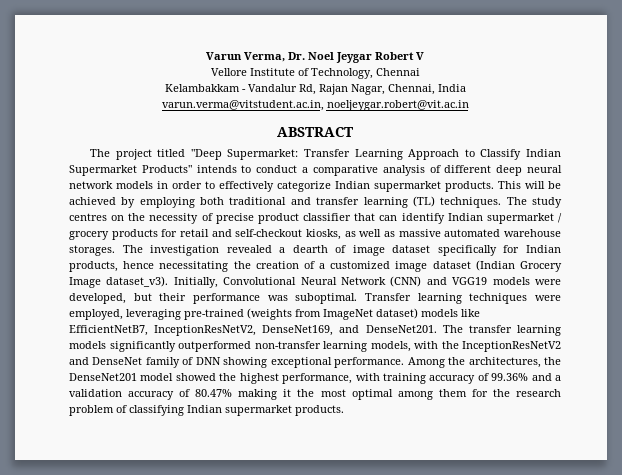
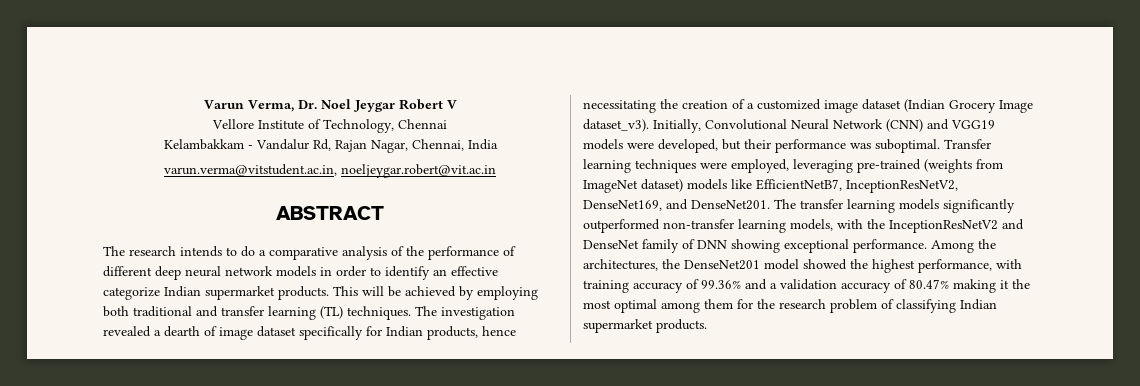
[115,149,561,160] [69,165,192,176] project titled "Deep Supermarket: Transfer Learning Approach to Classify Indian Supermarket Products" -> [129,246,176,256] research
[256,165,298,173] conduct -> [241,246,255,257] do
(441, 169) none -> [406,246,516,260] the performance of
[219,181,274,192] effectively -> [385,266,498,280] identify an effective
[532,197,563,208] [69,213,562,224] [69,229,562,240] [69,245,143,256] study centres on the necessity of precise product classifier that can identify Indian supermarket / grocery products for retail and self-checkout kiosks, as well as massive automated warehouse storages. The -> (437, 311) none

